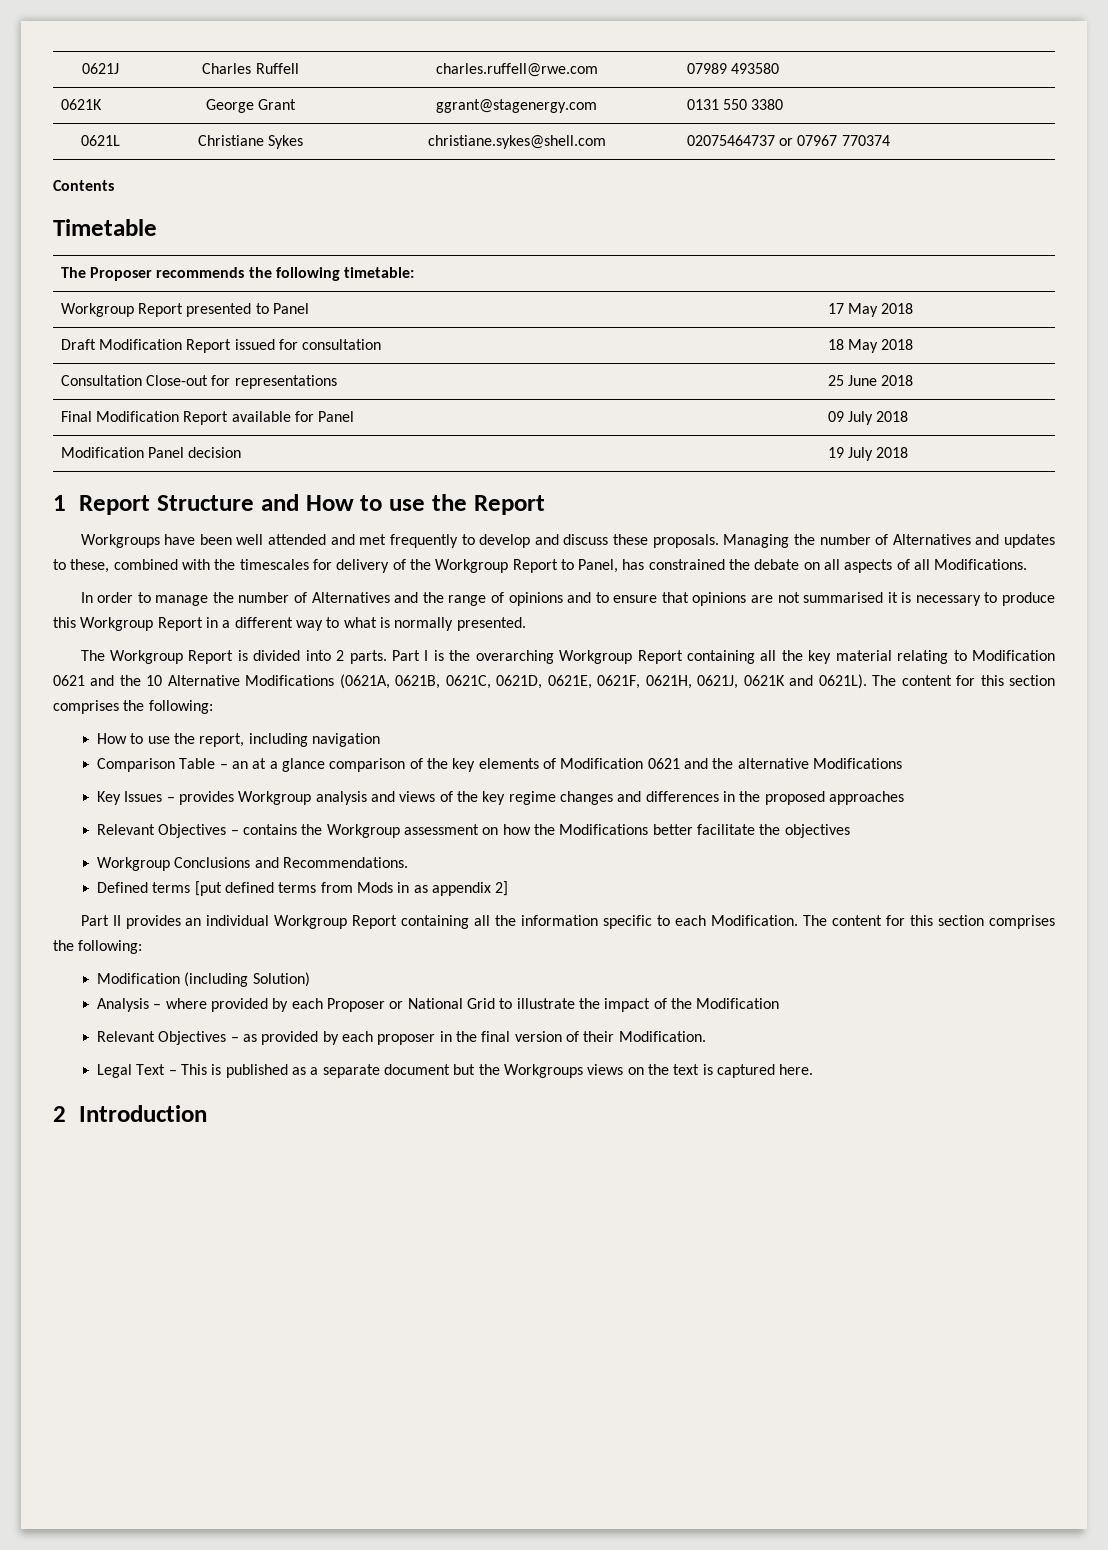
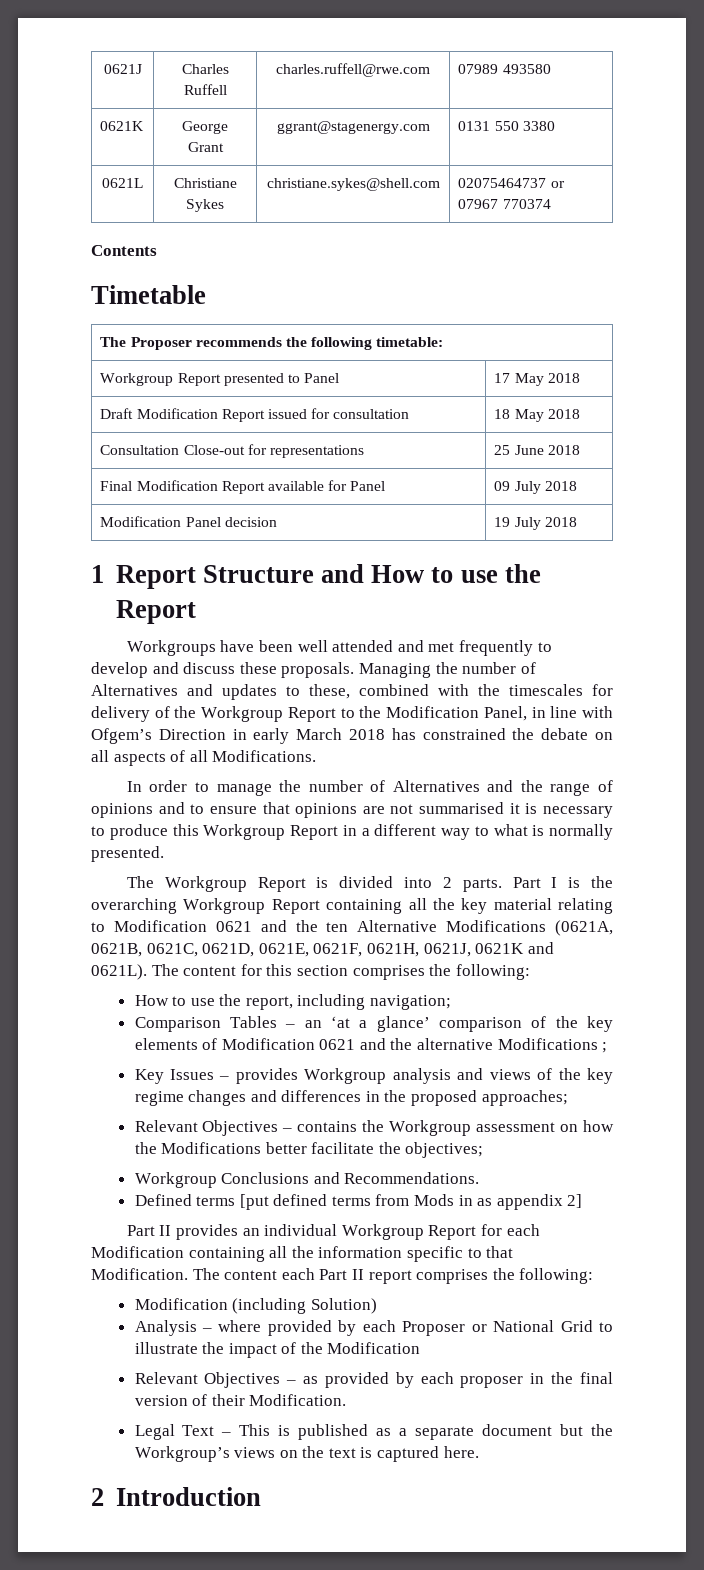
[578,559,619,573] Panel, -> [359,706,614,721] [91,728,385,744] the Modification Panel, in line with Ofgem’s Direction in early March 2018
[146,675,163,686] 10 -> [326,922,349,932] ten
[311,733,380,747] navigation -> [370,995,452,1010] navigation;
[179,758,216,769] Table -> [229,1016,277,1028] Tables
[252,758,325,772] at a glance -> [330,1016,430,1032] ‘at a glance’
(902, 763) none -> [602,1042,608,1053] ;
[828,791,904,805] approaches -> [481,1090,568,1106] approaches;
[784,824,850,838] objectives -> [405,1142,484,1158] objectives;
(398, 922) none -> [480,1224,540,1236] [91,1246,184,1258] for each Modification
[675,915,707,926] each -> [486,1246,514,1258] that
[886,915,985,926] for this section -> [281,1268,412,1284] each Part II report
[503,1064,583,1078] Workgroups -> [134,1446,230,1462] Workgroup’s

